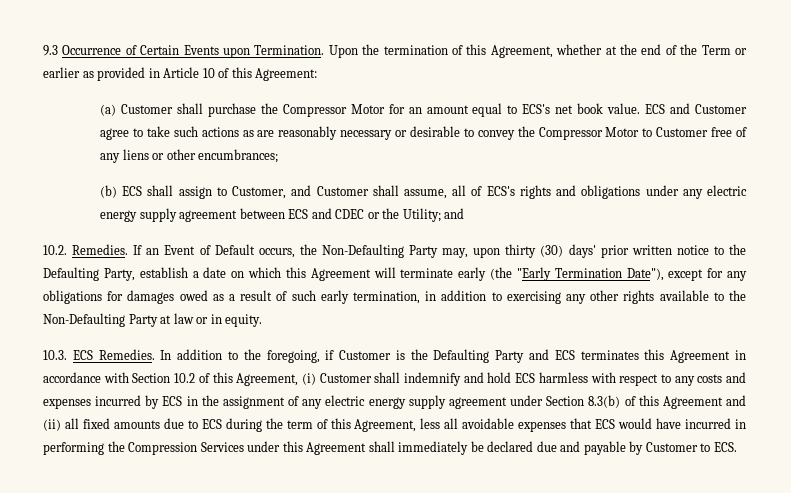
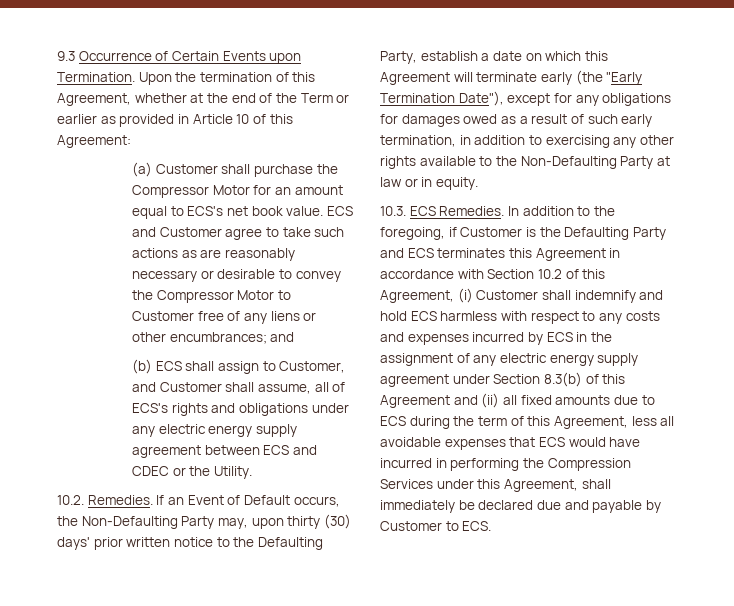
(279, 156) none -> [270,332,295,342] and
[402,208,465,222] Utility; and -> [214,466,253,479] Utility.
[306,442,367,455] Agreement -> [503,479,578,492] Agreement,

